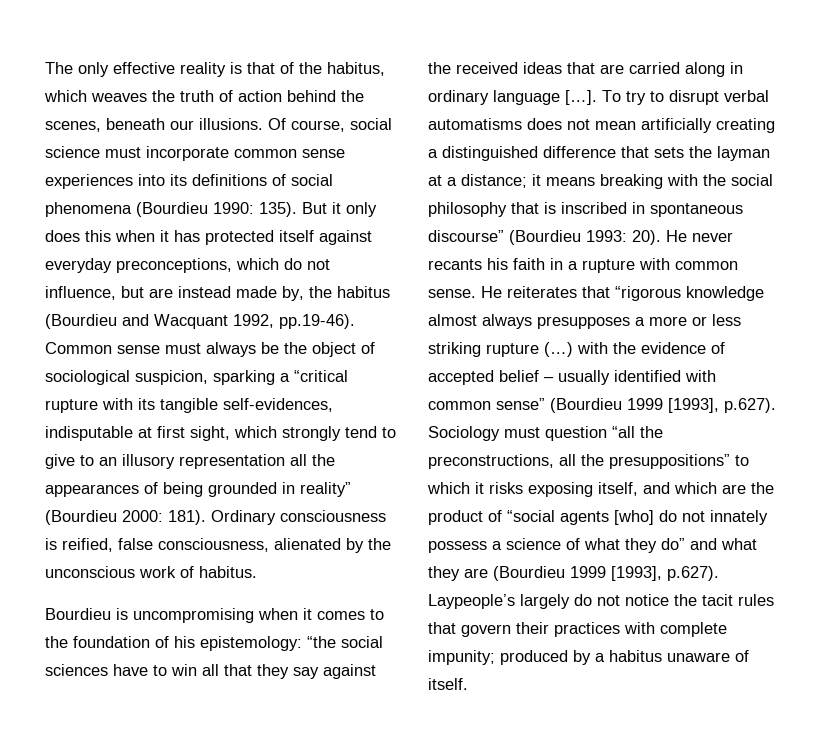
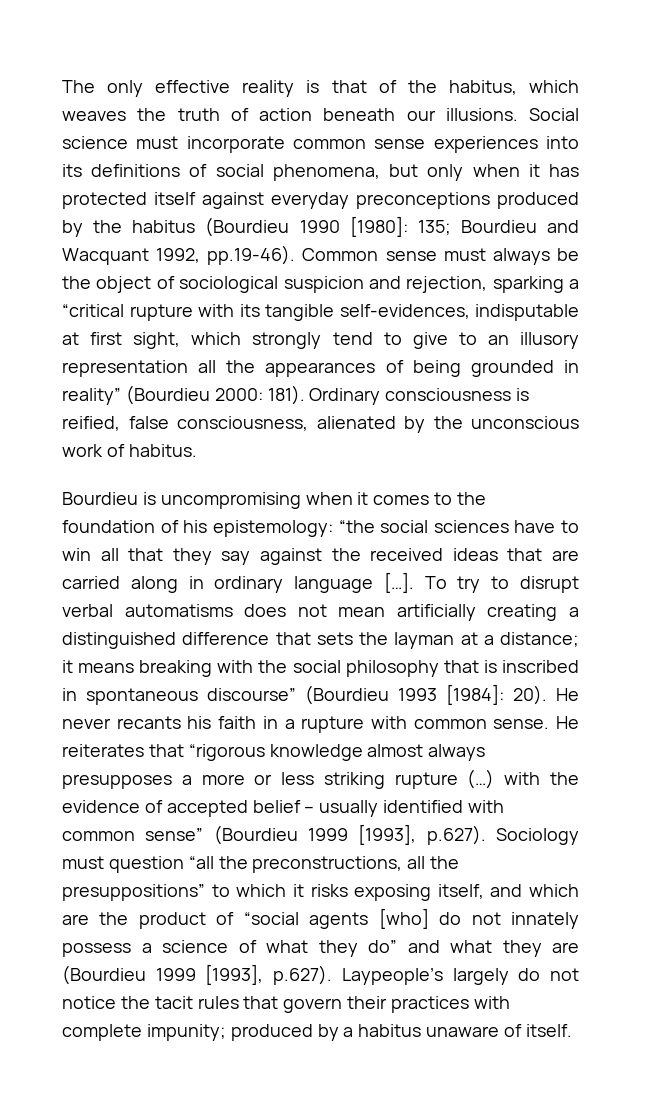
[287,90,364,102] [45,118,392,132] behind the scenes, beneath our illusions. Of course, social -> [323,108,579,121] beneath our illusions. Social
[45,202,377,217] [45,230,111,242] phenomena (Bourdieu 1990: 135). But it only does this -> [272,164,464,181] phenomena, but only
[116,258,330,273] [45,286,390,301] [45,314,117,329] preconceptions, which do not influence, but are instead made by, the habitus (Bourdieu -> [356,192,579,209] [62,216,537,237] preconceptions produced by the habitus (Bourdieu 1990 [1980]: 135; Bourdieu
[135,370,208,385] suspicion, -> [283,276,488,293] suspicion and rejection,
[586,230,627,242] 1993: -> [398,684,504,705] 1993 [1984]:

